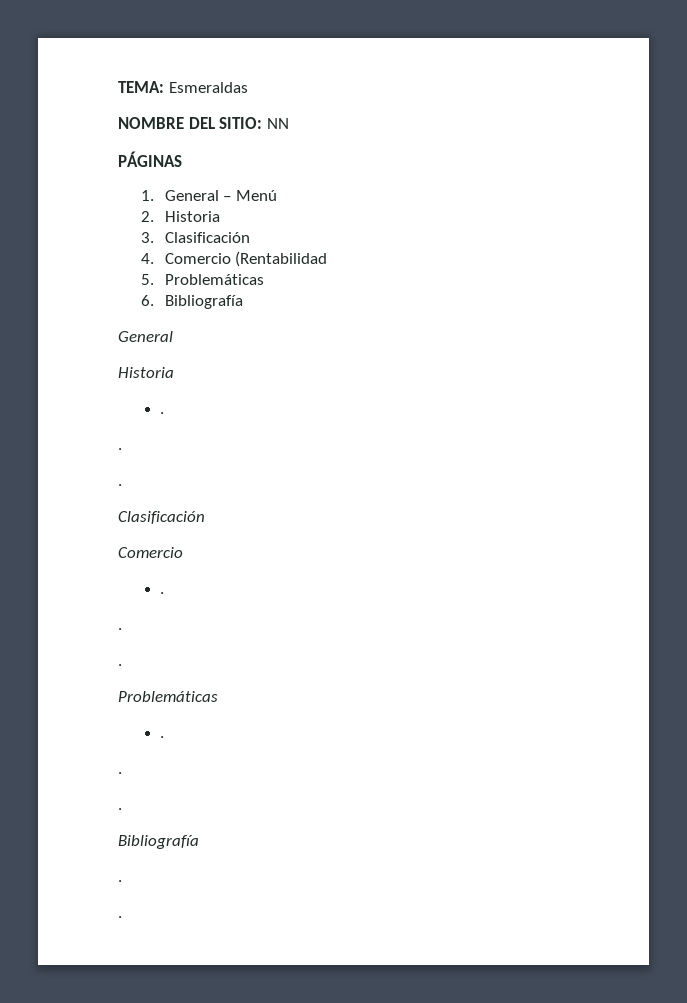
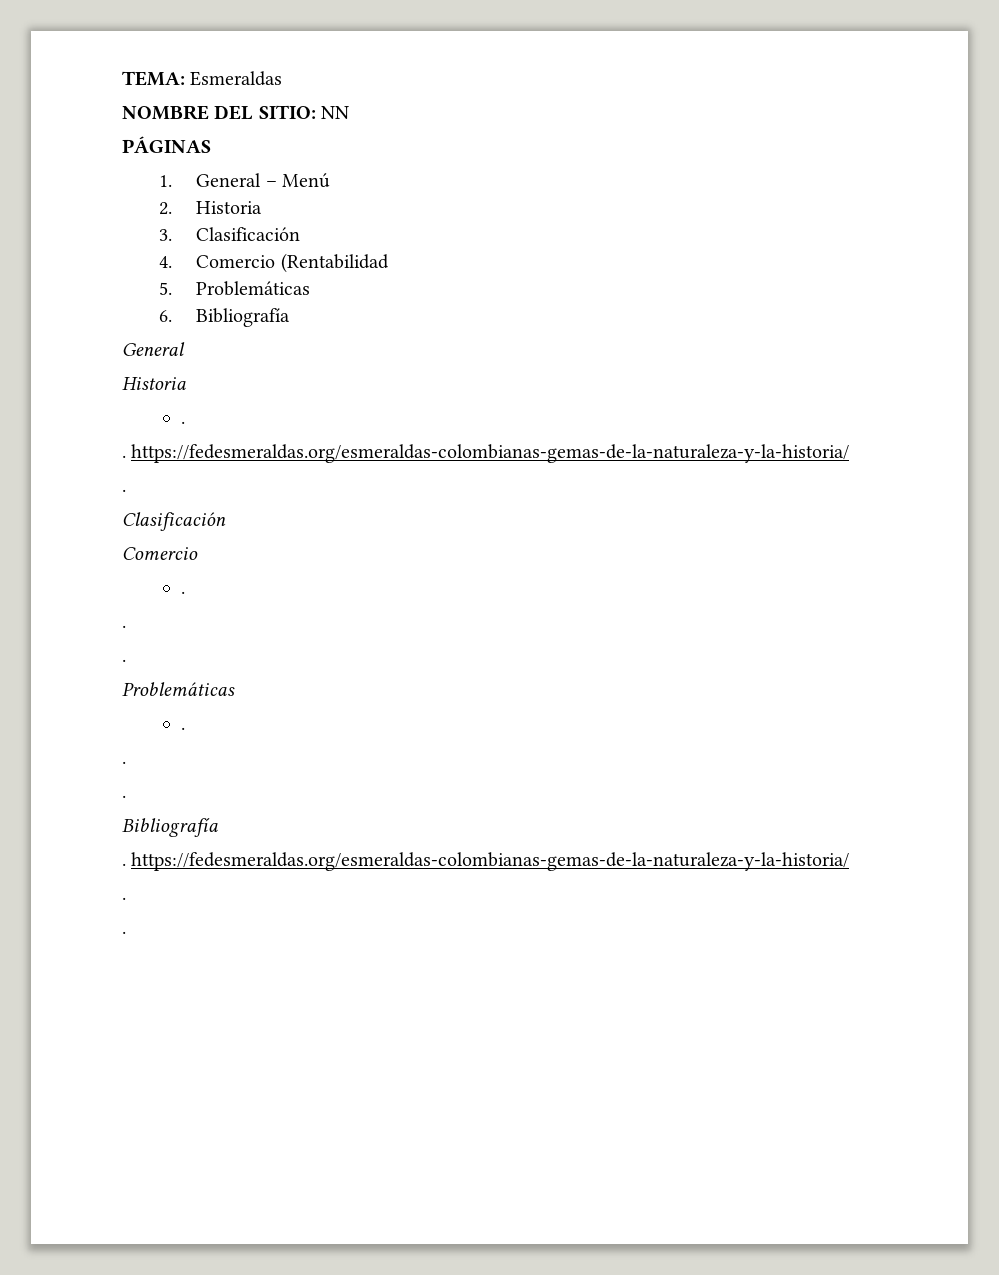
(122, 449) none -> [131,444,850,463] https://fedesmeraldas.org/esmeraldas-colombianas-gemas-de-la-naturaleza-y-la-historia/
[118,916,122,918] // . -> [131,852,850,871] [122,897,126,900] [122,931,126,934] https://fedesmeraldas.org/esmeraldas-colombianas-gemas-de-la-naturaleza-y-la-historia/ // . // .

